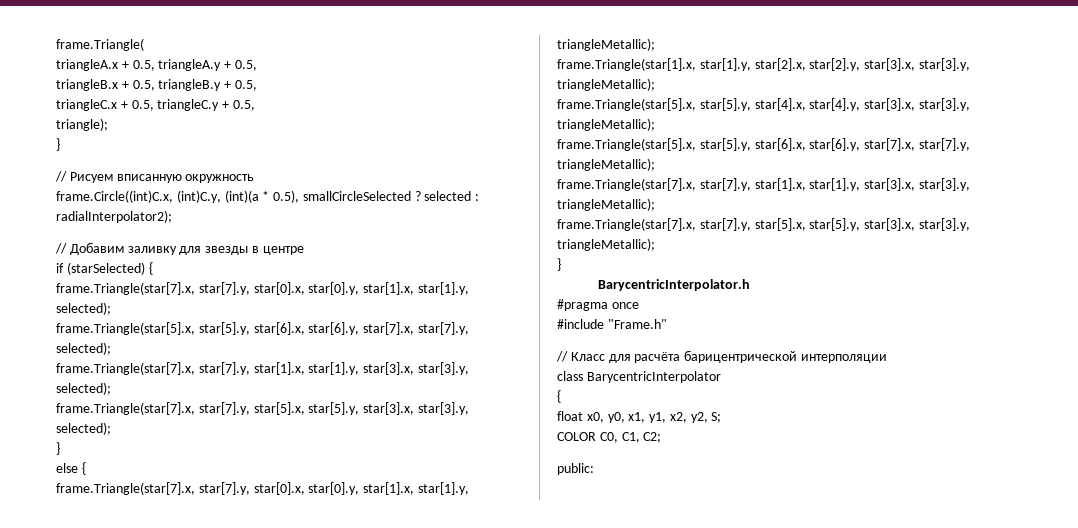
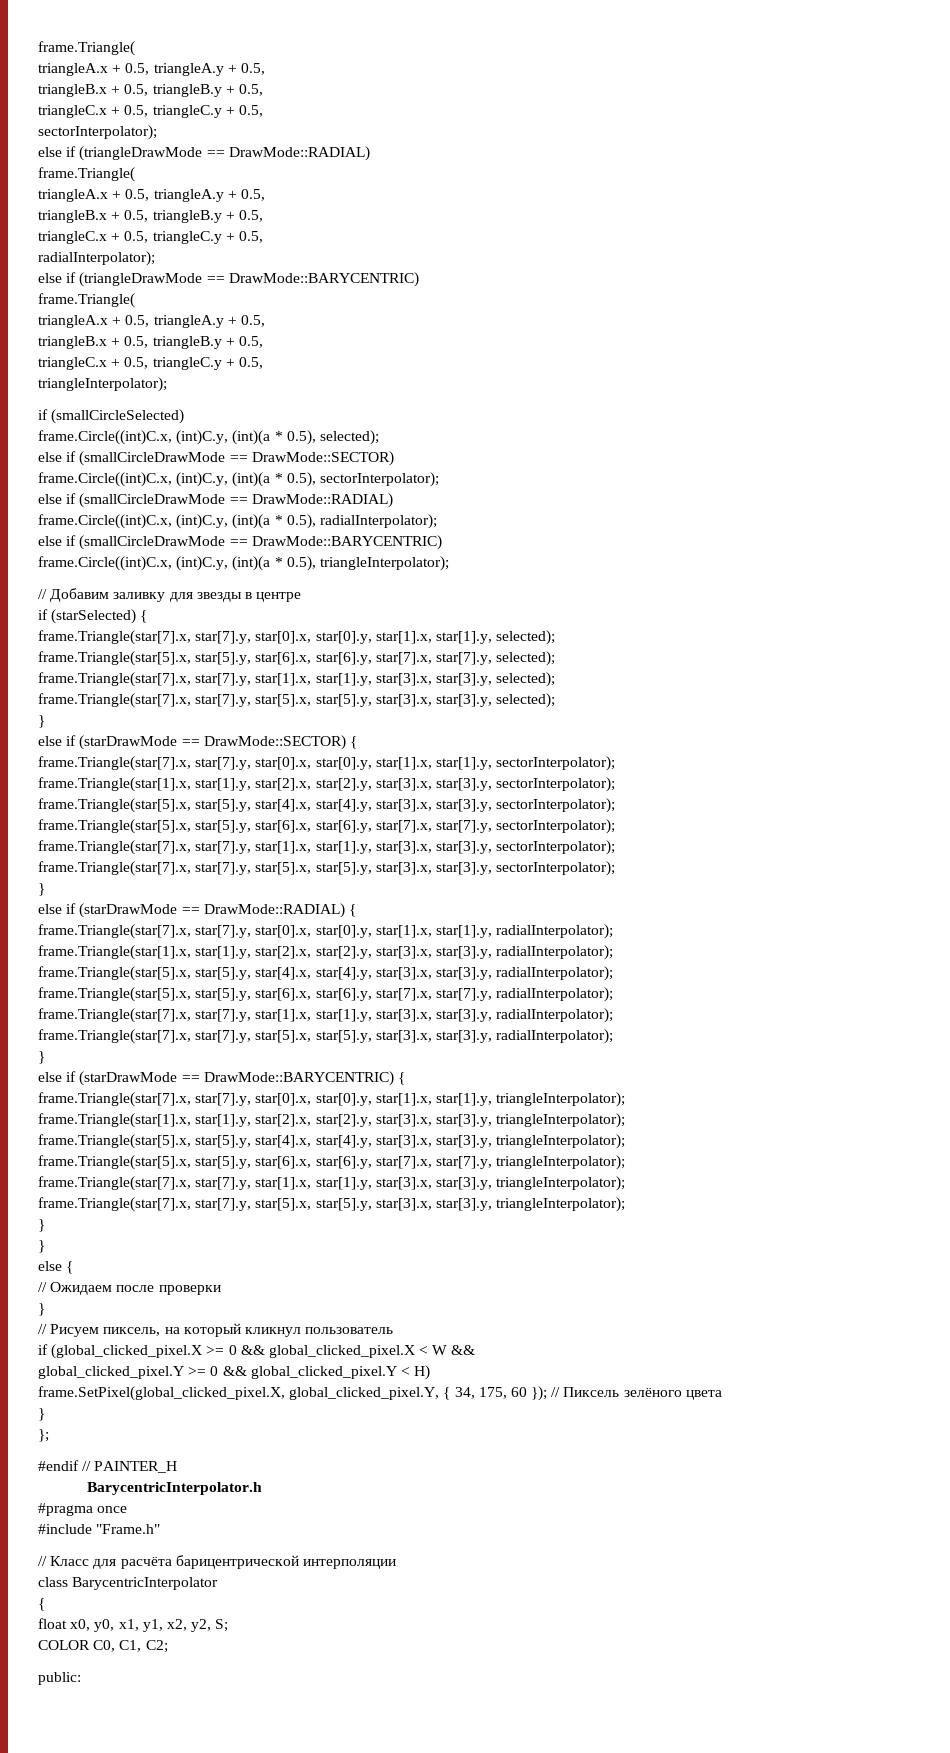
[56,118,108,131] [56,138,60,151] [55,171,255,183] [56,190,480,203] [56,210,172,223] triangle); // } // // Рисуем вписанную окружность // frame.Circle((int)C.x, (int)C.y, (int)(a * 0.5), smallCircleSelected ? selected : radialInterpolator2); -> [38,125,157,140] [38,146,370,161] [38,167,135,182] [38,189,265,202] [38,210,263,223] [38,231,263,244] [38,251,155,266] [38,272,419,287] [38,293,135,308] [38,315,265,328] [38,336,263,349] [38,357,263,370] [38,377,167,392] [38,409,185,424] [38,430,379,445] [38,451,394,466] [38,472,439,487] [38,493,393,508] [38,514,437,529] [38,535,442,550] [38,556,449,571] sectorInterpolator); // else if (triangleDrawMode == DrawMode::RADIAL) // frame.Triangle( // triangleA.x + 0.5, triangleA.y + 0.5, // triangleB.x + 0.5, triangleB.y + 0.5, // triangleC.x + 0.5, triangleC.y + 0.5, // radialInterpolator); // else if (triangleDrawMode == DrawMode::BARYCENTRIC) // frame.Triangle( // triangleA.x + 0.5, triangleA.y + 0.5, // triangleB.x + 0.5, triangleB.y + 0.5, // triangleC.x + 0.5, triangleC.y + 0.5, // triangleInterpolator); // if (smallCircleSelected) // frame.Circle((int)C.x, (int)C.y, (int)(a * 0.5), selected); // else if (smallCircleDrawMode == DrawMode::SECTOR) // frame.Circle((int)C.x, (int)C.y, (int)(a * 0.5), sectorInterpolator); // else if (smallCircleDrawMode == DrawMode::RADIAL) // frame.Circle((int)C.x, (int)C.y, (int)(a * 0.5), radialInterpolator); // else if (smallCircleDrawMode == DrawMode::BARYCENTRIC) // frame.Circle((int)C.x, (int)C.y, (int)(a * 0.5), triangleInterpolator);
[81,462,86,475] [56,482,469,495] [557,38,655,51] [557,58,970,71] [557,78,655,91] [557,98,970,111] [557,118,655,131] [557,138,970,151] [557,158,655,171] [557,178,970,191] [557,198,655,211] [557,218,970,231] [557,238,655,251] [557,258,561,271] { // frame.Triangle(star[7].x, star[7].y, star[0].x, star[0].y, star[1].x, star[1].y, triangleMetallic); // frame.Triangle(star[1].x, star[1].y, star[2].x, star[2].y, star[3].x, star[3].y, triangleMetallic); // frame.Triangle(star[5].x, star[5].y, star[4].x, star[4].y, star[3].x, star[3].y, triangleMetallic); // frame.Triangle(star[5].x, star[5].y, star[6].x, star[6].y, star[7].x, star[7].y, triangleMetallic); // frame.Triangle(star[7].x, star[7].y, star[1].x, star[1].y, star[3].x, star[3].y, triangleMetallic); // frame.Triangle(star[7].x, star[7].y, star[5].x, star[5].y, star[3].x, star[3].y, triangleMetallic); // } -> [66,735,357,750] [38,756,616,771] [38,777,616,792] [38,798,616,813] [38,819,616,834] [38,840,616,855] [38,861,616,876] [38,883,45,896] [38,903,356,918] [38,924,614,939] [38,945,614,960] [38,966,614,981] [38,987,614,1002] [38,1008,614,1023] [38,1029,614,1044] [38,1051,45,1064] [38,1071,405,1086] [38,1092,626,1107] [38,1113,626,1128] [38,1134,626,1149] [38,1155,626,1170] [38,1176,626,1191] [38,1197,626,1212] [38,1219,45,1232] [38,1240,45,1253] [38,1261,74,1274] [38,1282,221,1295] [38,1303,45,1316] [38,1323,394,1337] [38,1344,476,1359] [38,1365,431,1380] [38,1386,722,1401] [38,1408,45,1421] [38,1429,49,1442] [38,1460,178,1473] if (starDrawMode == DrawMode::SECTOR) { // frame.Triangle(star[7].x, star[7].y, star[0].x, star[0].y, star[1].x, star[1].y, sectorInterpolator); // frame.Triangle(star[1].x, star[1].y, star[2].x, star[2].y, star[3].x, star[3].y, sectorInterpolator); // frame.Triangle(star[5].x, star[5].y, star[4].x, star[4].y, star[3].x, star[3].y, sectorInterpolator); // frame.Triangle(star[5].x, star[5].y, star[6].x, star[6].y, star[7].x, star[7].y, sectorInterpolator); // frame.Triangle(star[7].x, star[7].y, star[1].x, star[1].y, star[3].x, star[3].y, sectorInterpolator); // frame.Triangle(star[7].x, star[7].y, star[5].x, star[5].y, star[3].x, star[3].y, sectorInterpolator); // } // else if (starDrawMode == DrawMode::RADIAL) { // frame.Triangle(star[7].x, star[7].y, star[0].x, star[0].y, star[1].x, star[1].y, radialInterpolator); // frame.Triangle(star[1].x, star[1].y, star[2].x, star[2].y, star[3].x, star[3].y, radialInterpolator); // frame.Triangle(star[5].x, star[5].y, star[4].x, star[4].y, star[3].x, star[3].y, radialInterpolator); // frame.Triangle(star[5].x, star[5].y, star[6].x, star[6].y, star[7].x, star[7].y, radialInterpolator); // frame.Triangle(star[7].x, star[7].y, star[1].x, star[1].y, star[3].x, star[3].y, radialInterpolator); // frame.Triangle(star[7].x, star[7].y, star[5].x, star[5].y, star[3].x, star[3].y, radialInterpolator); // } // else if (starDrawMode == DrawMode::BARYCENTRIC) { // frame.Triangle(star[7].x, star[7].y, star[0].x, star[0].y, star[1].x, star[1].y, triangleInterpolator); // frame.Triangle(star[1].x, star[1].y, star[2].x, star[2].y, star[3].x, star[3].y, triangleInterpolator); // frame.Triangle(star[5].x, star[5].y, star[4].x, star[4].y, star[3].x, star[3].y, triangleInterpolator); // frame.Triangle(star[5].x, star[5].y, star[6].x, star[6].y, star[7].x, star[7].y, triangleInterpolator); // frame.Triangle(star[7].x, star[7].y, star[1].x, star[1].y, star[3].x, star[3].y, triangleInterpolator); // frame.Triangle(star[7].x, star[7].y, star[5].x, star[5].y, star[3].x, star[3].y, triangleInterpolator); // } // } // else { // // Ожидаем после проверки // } // // Рисуем пиксель, на который кликнул пользователь // if (global_clicked_pixel.X >= 0 && global_clicked_pixel.X < W && // global_clicked_pixel.Y >= 0 && global_clicked_pixel.Y < H) // frame.SetPixel(global_clicked_pixel.X, global_clicked_pixel.Y, { 34, 175, 60 }); // Пиксель зелёного цвета // } // }; // #endif // PAINTER_H

